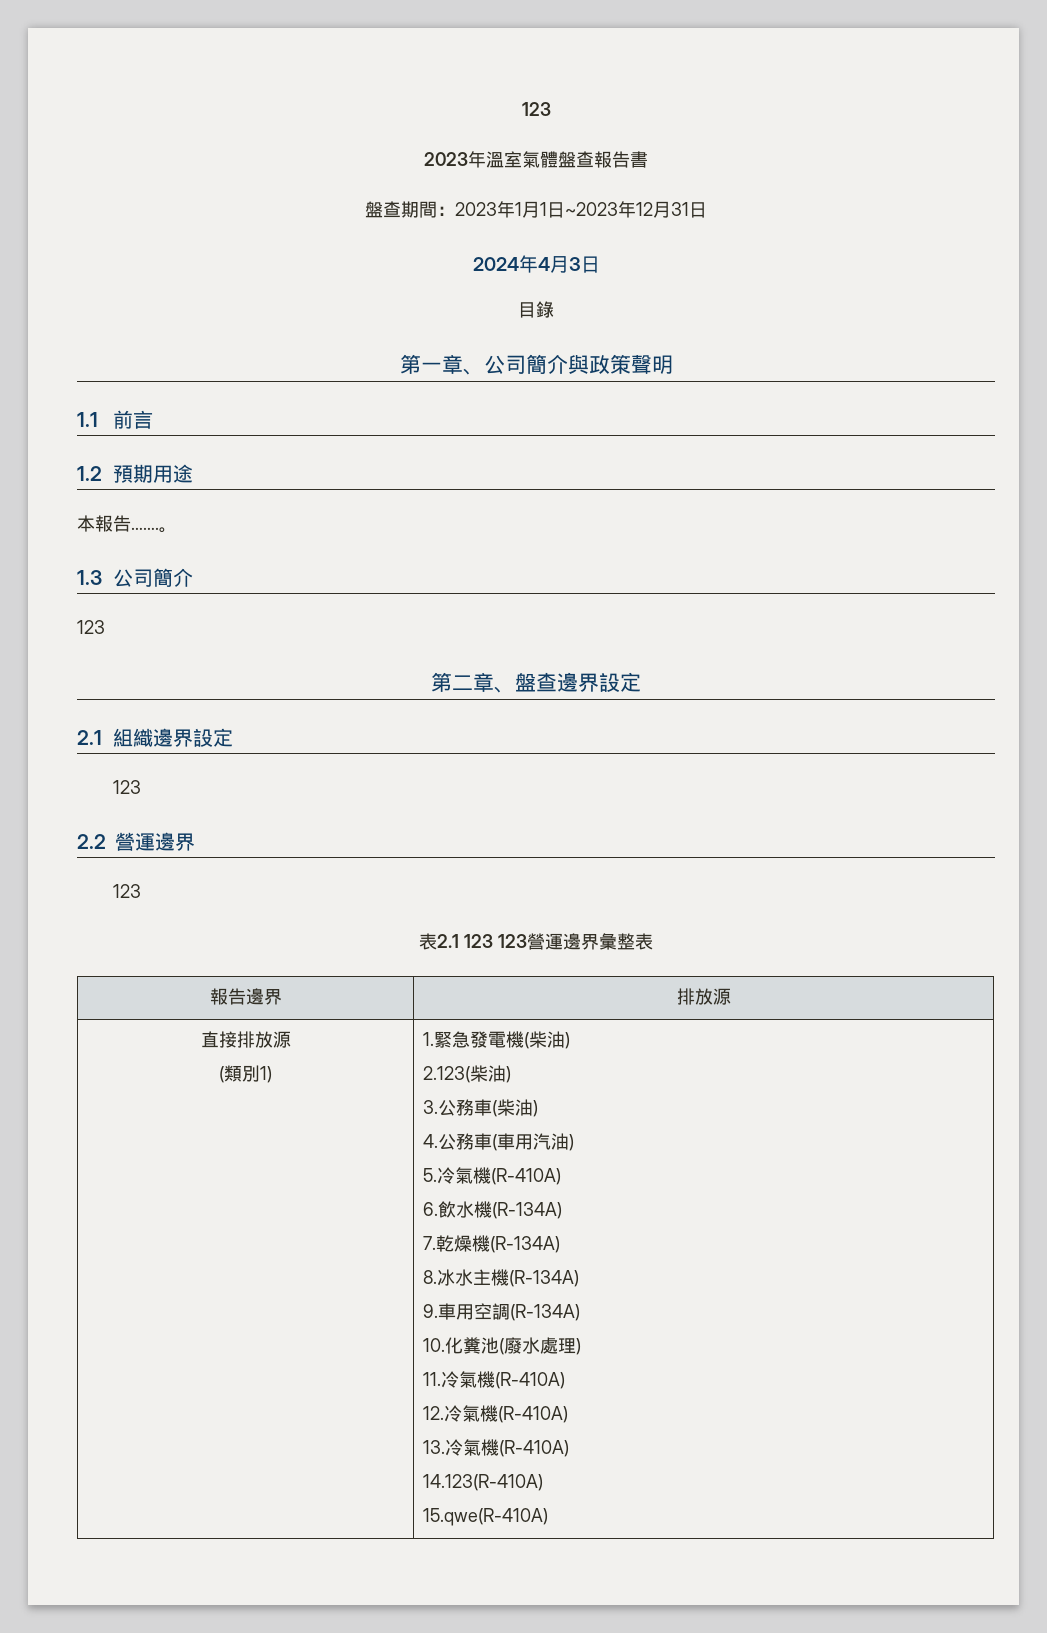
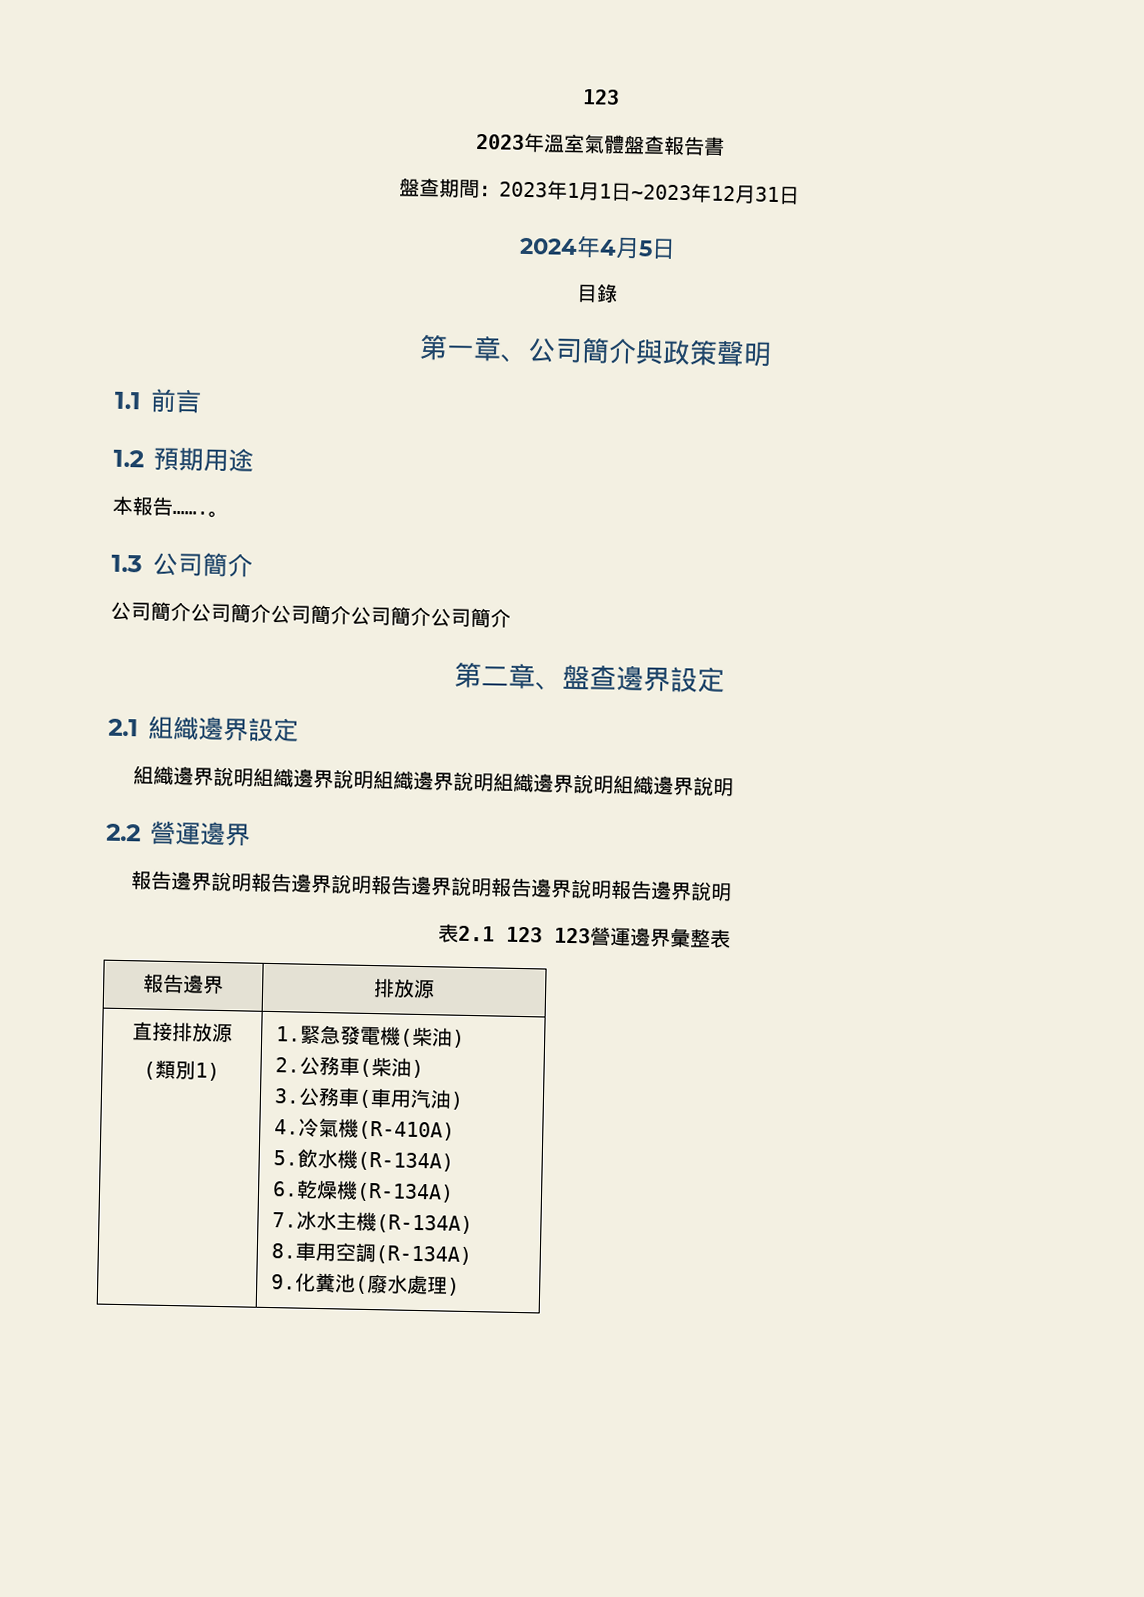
[568,257,581,271] 3 -> [638,240,653,257] 5
[77,620,105,634] 123 -> [110,601,511,628] 公司簡介公司簡介公司簡介公司簡介公司簡介
[112,780,141,794] [77,832,195,851] [112,884,141,898] 123 // 2.2營運邊界 // 123 -> [133,765,735,797] [106,820,251,847] [131,870,733,902] 組織邊界說明組織邊界說明組織邊界說明組織邊界說明組織邊界說明 // 2.2營運邊界 // 報告邊界說明報告邊界說明報告邊界說明報告邊界說明報告邊界說明
[423,1065,512,1083] [423,1100,439,1114] 2.123(柴油) // 3. -> [275,1057,301,1073] 2.
[423,1134,439,1148] 4. -> [274,1088,301,1104] 3.
[423,1167,562,1185] [423,1202,439,1216] 5.冷氣機(R-410A) // 6. -> [274,1117,456,1141] [273,1150,299,1166] 4.冷氣機(R-410A) // 5.
[423,1236,437,1250] 7. -> [272,1181,299,1197] 6.
[423,1270,438,1284] 8. -> [272,1212,298,1228] 7.
[423,1304,439,1318] 9. -> [271,1243,298,1259] 8.
[423,1338,446,1352] 10. -> [271,1274,297,1290] 9.
[423,1371,566,1389] [423,1405,569,1423] [423,1439,570,1457] [423,1474,544,1491] [423,1508,549,1526] // 11.冷氣機(R-410A) // 12.冷氣機(R-410A) // 13.冷氣機(R-410A) // 14.123(R-410A) // 15.qwe(R-410A) -> (461, 1286) none

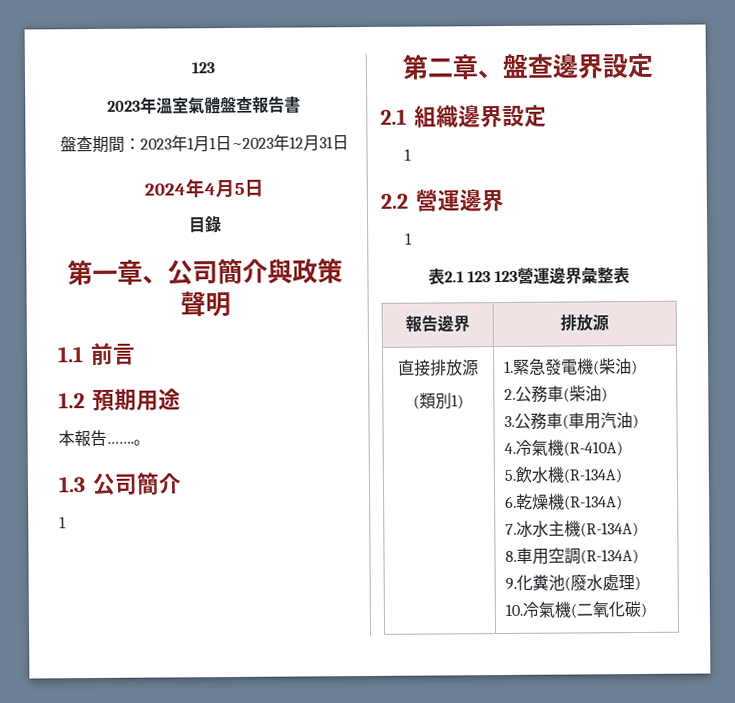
[110,601,511,628] 公司簡介公司簡介公司簡介公司簡介公司簡介 -> [59,516,66,529] 1
[133,765,735,797] [106,820,251,847] [131,870,733,902] 組織邊界說明組織邊界說明組織邊界說明組織邊界說明組織邊界說明 // 2.2營運邊界 // 報告邊界說明報告邊界說明報告邊界說明報告邊界說明報告邊界說明 -> [403,148,411,161] [380,189,504,212] [404,232,412,245] 1 // 2.2營運邊界 // 1
(461, 1286) none -> [504,601,647,619] // 10.冷氣機(二氧化碳)

